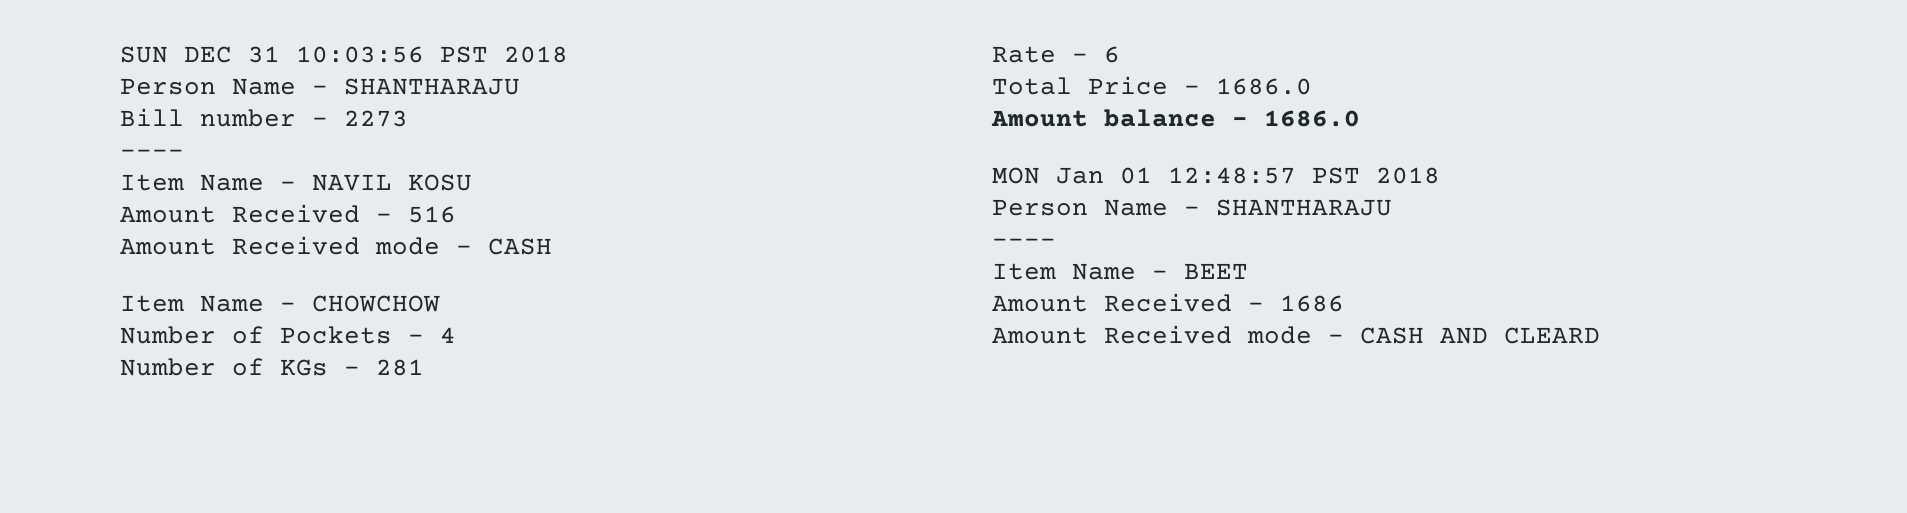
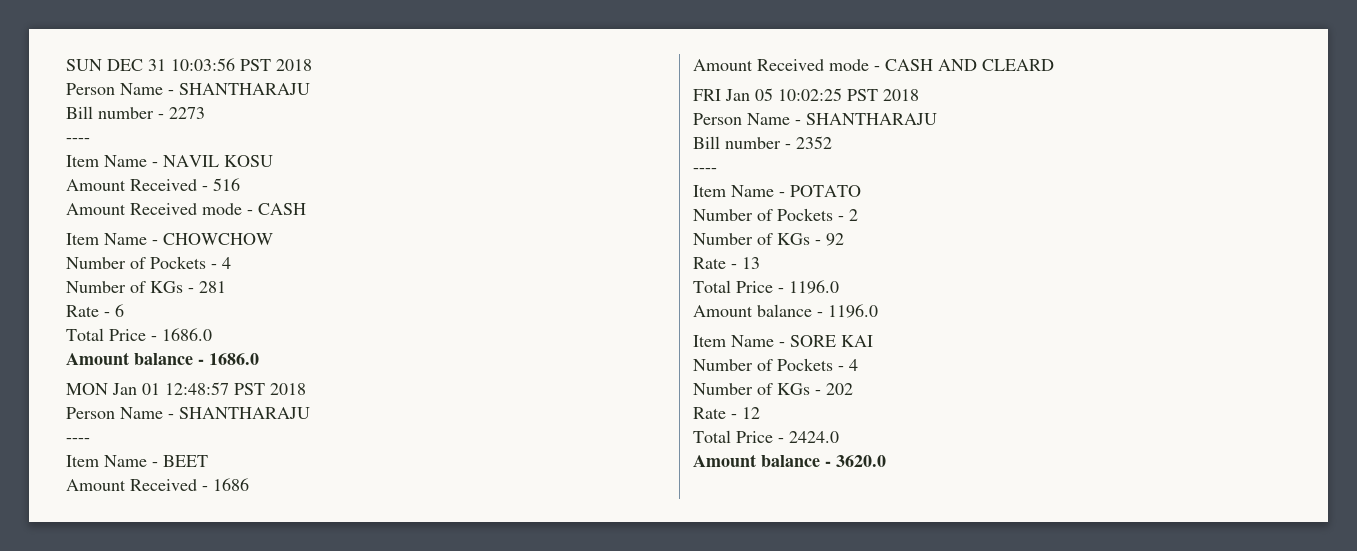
(1600, 335) none -> [693,88,919,101] [693,113,937,125] [693,136,832,149] [693,168,717,173] [693,185,861,197] [693,208,858,221] [693,233,844,246] [693,257,760,269] [693,280,839,294] [693,304,878,318] [693,335,873,347] [693,358,858,371] [693,383,853,395] [693,407,760,419] [693,430,839,443] [693,454,886,467] // FRI Jan 05 10:02:25 PST 2018 // Person Name - SHANTHARAJU // Bill number - 2352 // ---- // Item Name - POTATO // Number of Pockets - 2 // Number of KGs - 92 // Rate - 13 // Total Price - 1196.0 // Amount balance - 1196.0 // Item Name - SORE KAI // Number of Pockets - 4 // Number of KGs - 202 // Rate - 12 // Total Price - 2424.0 // Amount balance - 3620.0

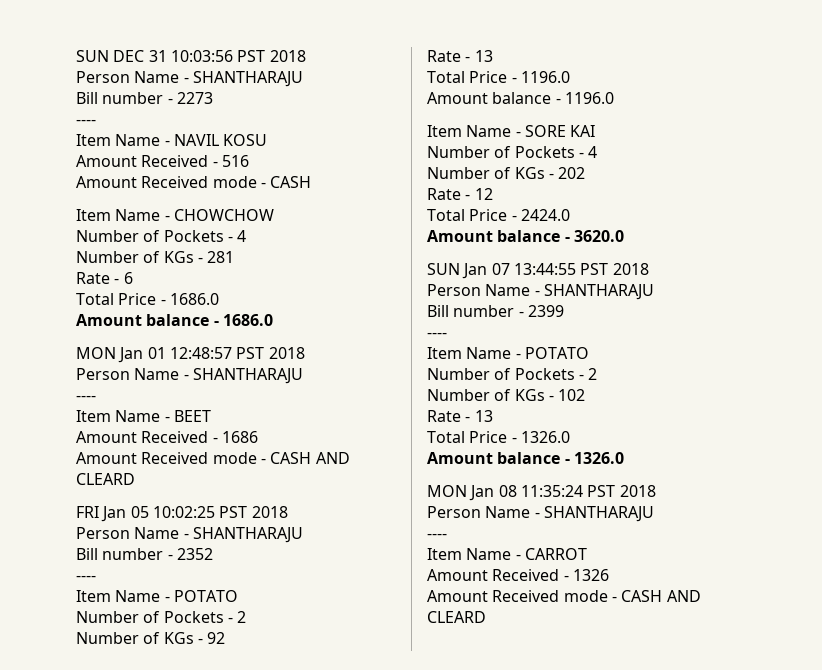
(886, 461) none -> [427,263,649,279] [427,284,654,300] [427,305,564,317] [427,332,447,338] [427,347,589,359] [427,368,598,380] [427,389,586,401] [427,410,493,422] [427,431,570,443] [427,452,624,464] [427,485,656,501] [427,506,654,522] [427,533,447,539] [427,548,587,560] [427,569,609,581] [427,590,701,602] [427,611,486,623] // SUN Jan 07 13:44:55 PST 2018 // Person Name - SHANTHARAJU // Bill number - 2399 // ---- // Item Name - POTATO // Number of Pockets - 2 // Number of KGs - 102 // Rate - 13 // Total Price - 1326.0 // Amount balance - 1326.0 // MON Jan 08 11:35:24 PST 2018 // Person Name - SHANTHARAJU // ---- // Item Name - CARROT // Amount Received - 1326 // Amount Received mode - CASH AND CLEARD

